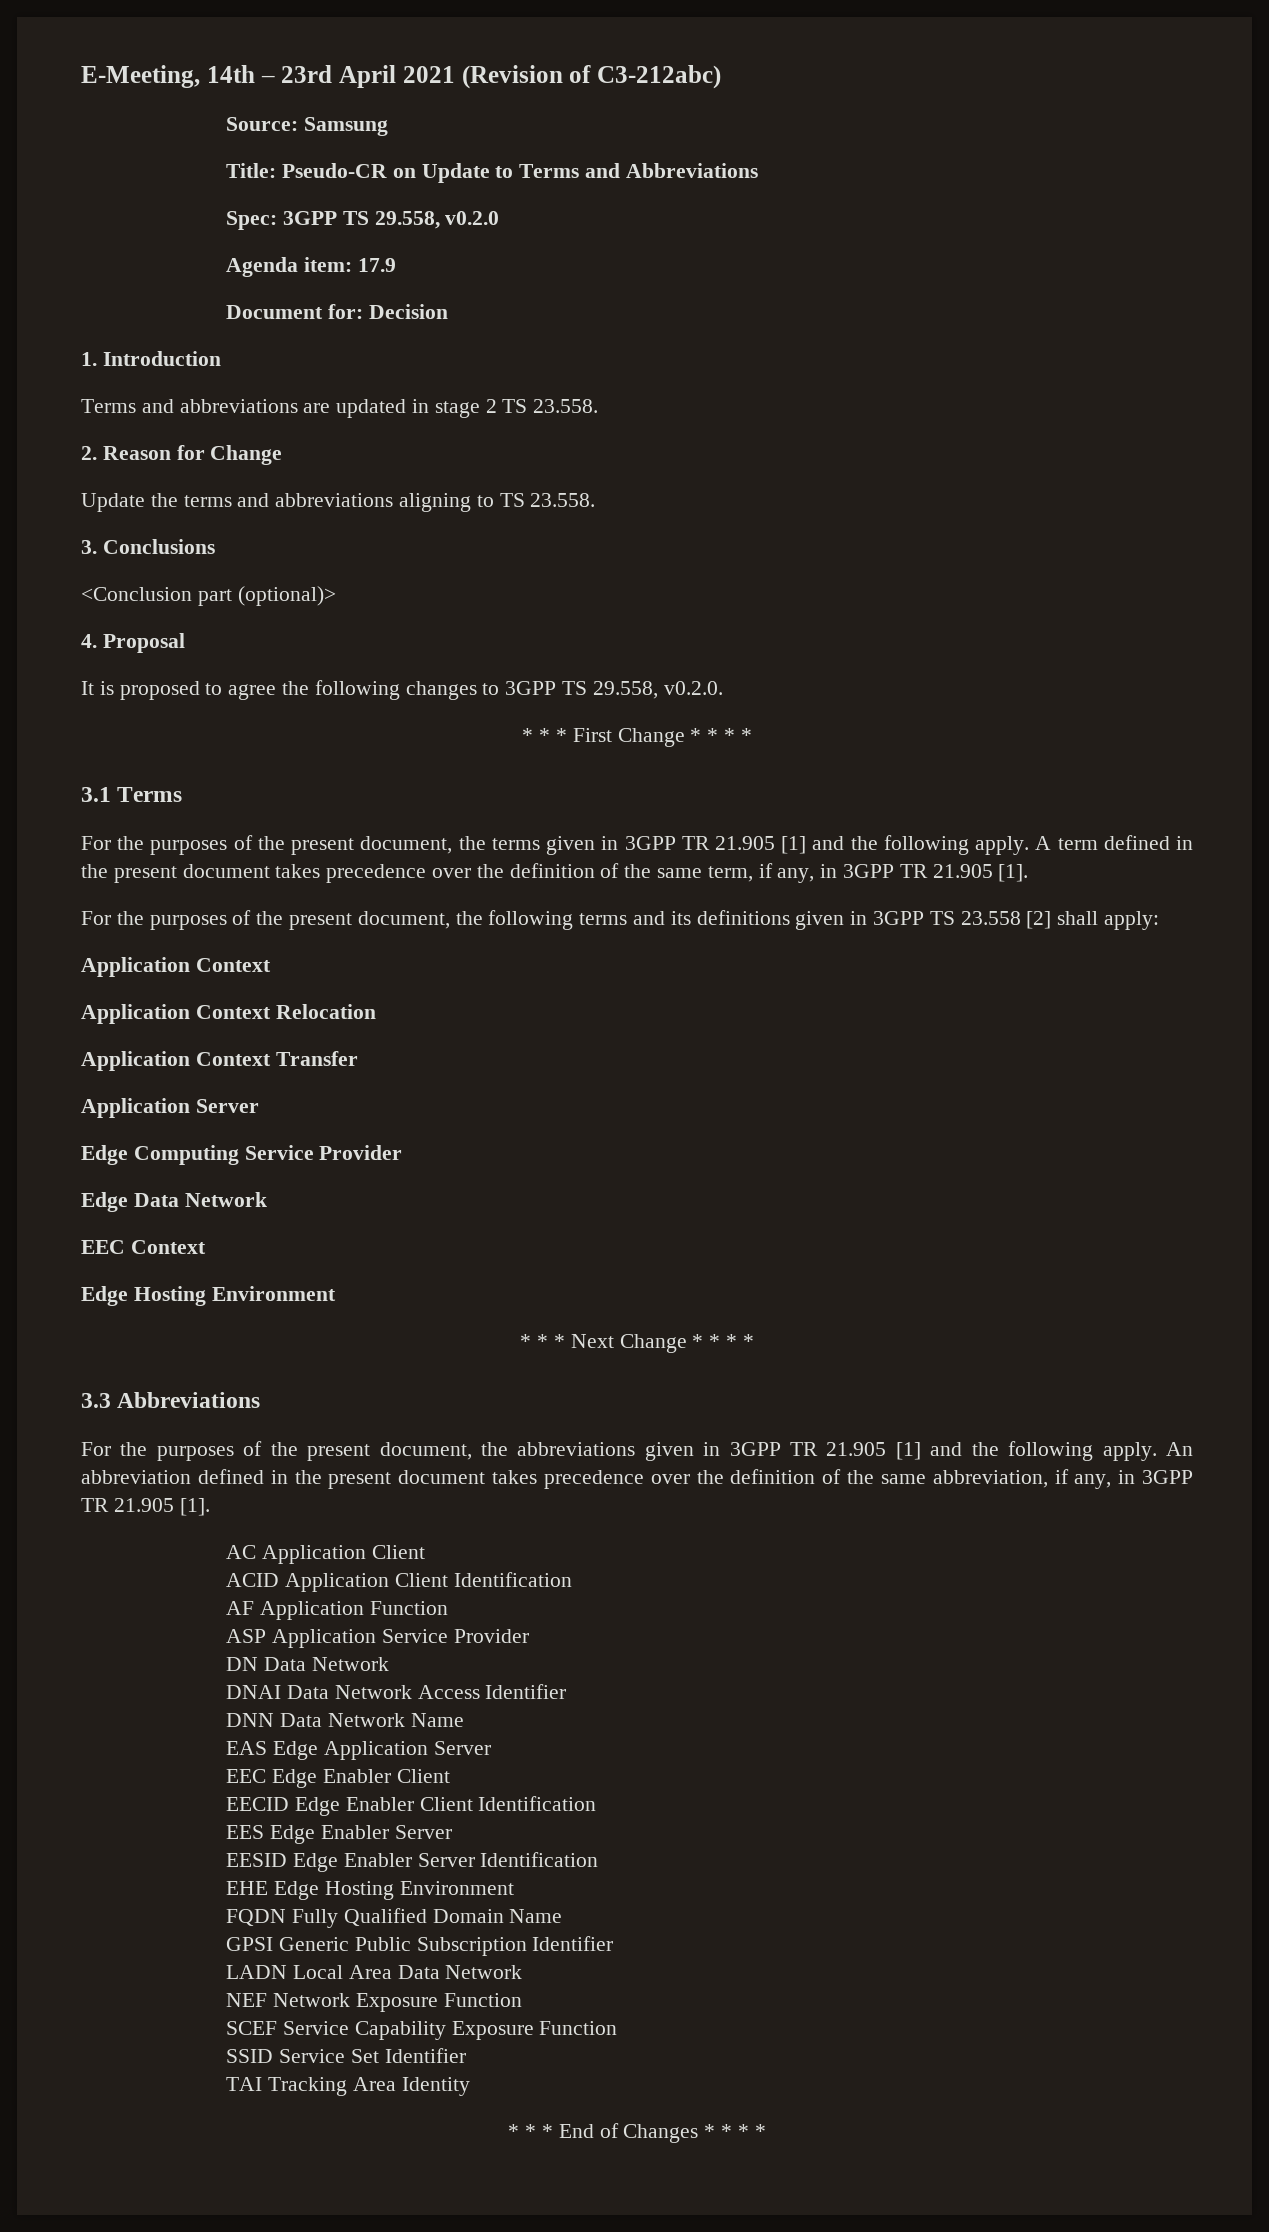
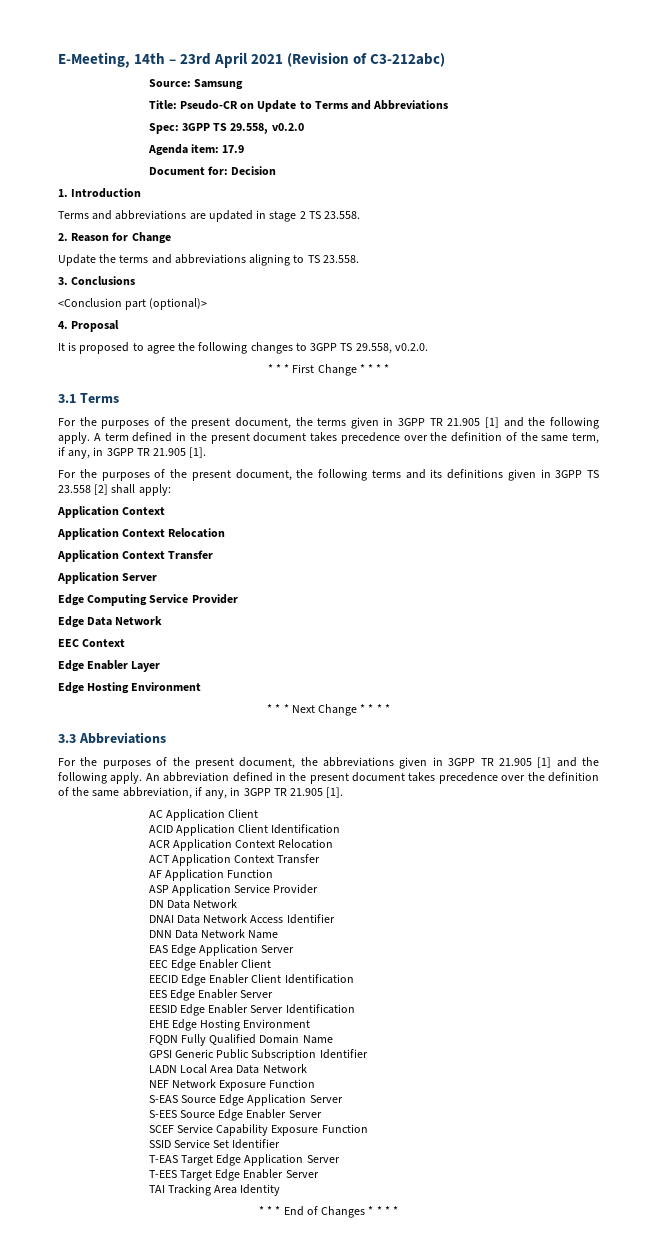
(206, 1247) none -> [58,660,161,672] // Edge Enabler Layer
(572, 1579) none -> [148,839,334,851] [148,854,321,866] // ACR Application Context Relocation // ACT Application Context Transfer
(522, 2000) none -> [148,1094,343,1106] [148,1109,322,1121] // S-EAS Source Edge Application Server // S-EES Source Edge Enabler Server
(466, 2055) none -> [148,1154,340,1166] [148,1169,319,1181] // T-EAS Target Edge Application Server // T-EES Target Edge Enabler Server

